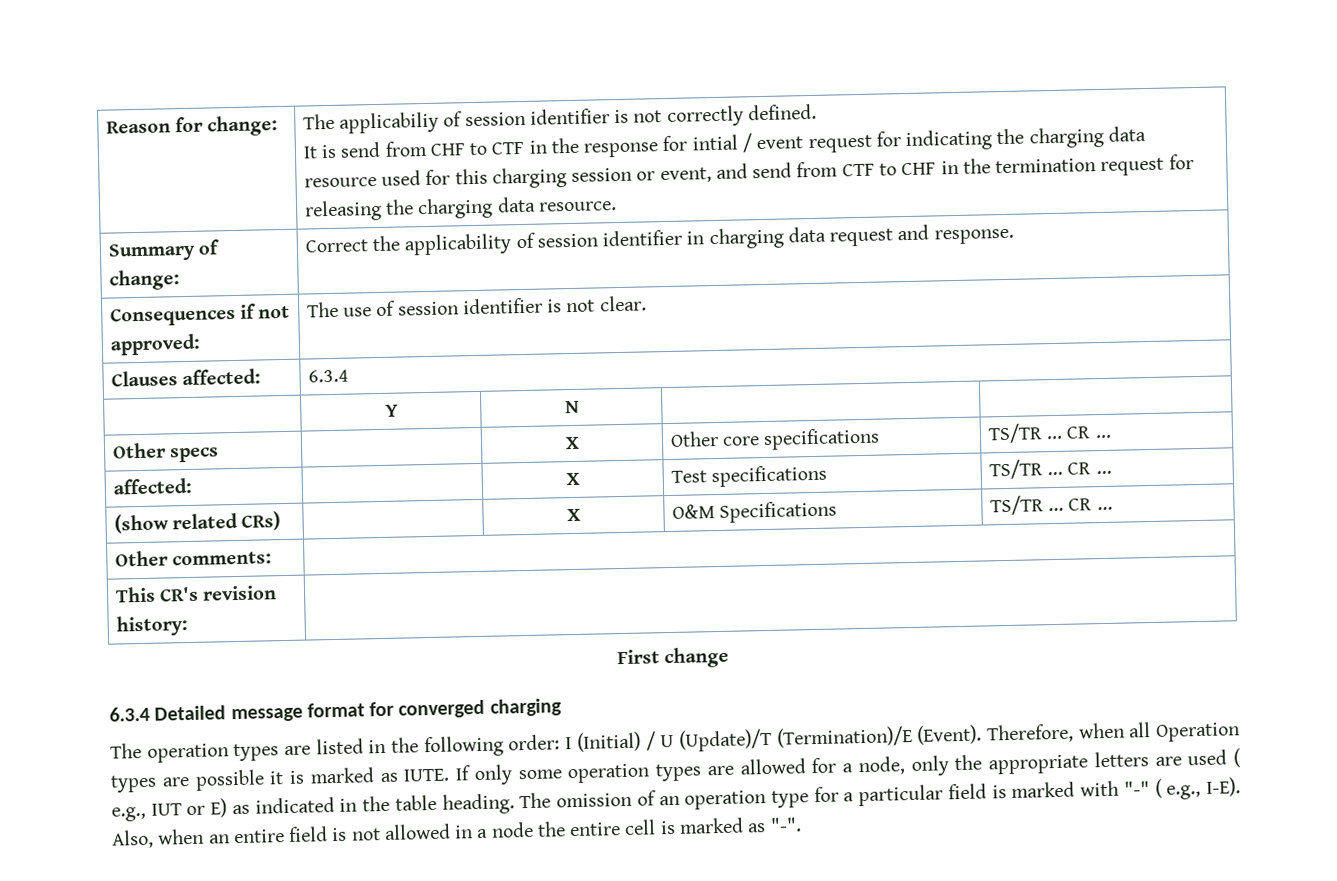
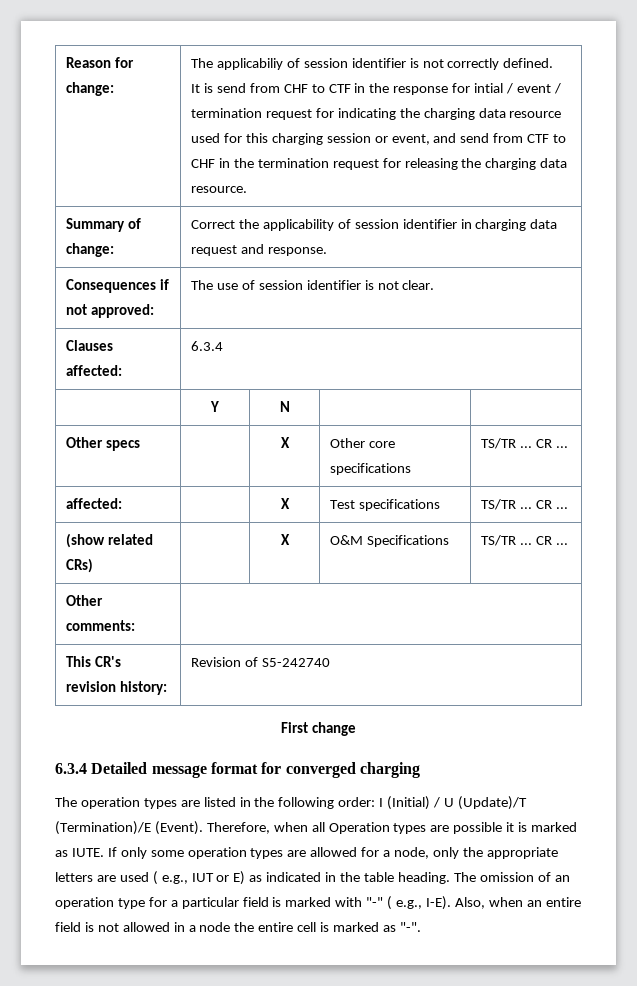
(804, 143) none -> [553,83,561,94] [191,108,263,118] / termination
(188, 626) none -> [191,657,330,667] Revision of S5-242740

